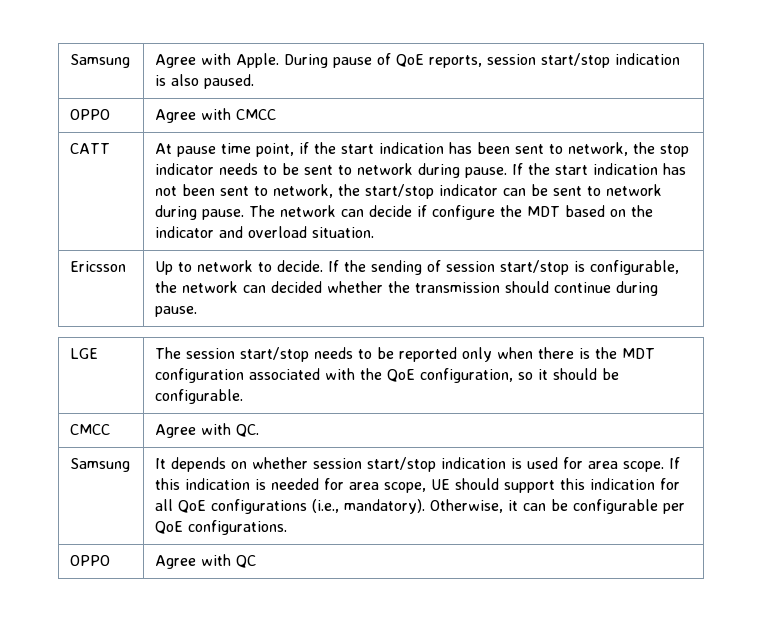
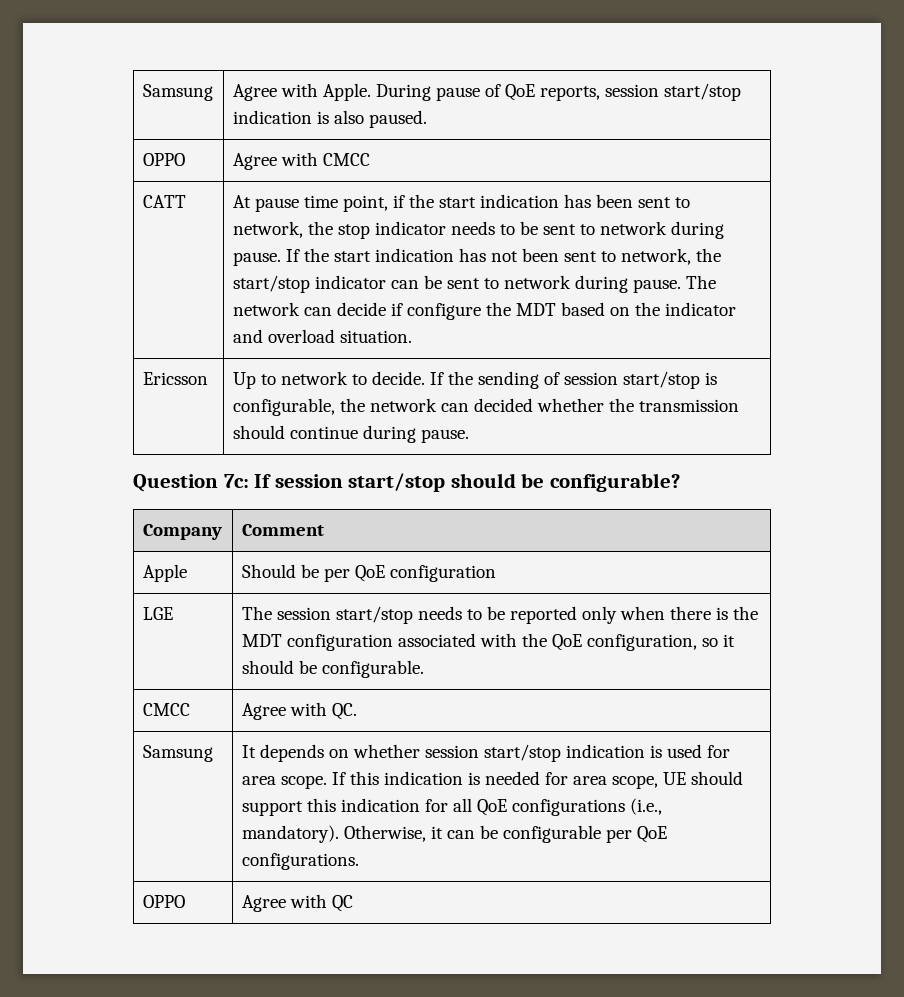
(198, 311) none -> [133,473,680,492] [142,524,222,540] [241,524,324,536] [142,564,187,582] [241,564,496,582] // Question 7c: If session start/stop should be configurable? // Company | Comment // Apple | Should be per QoE configuration

